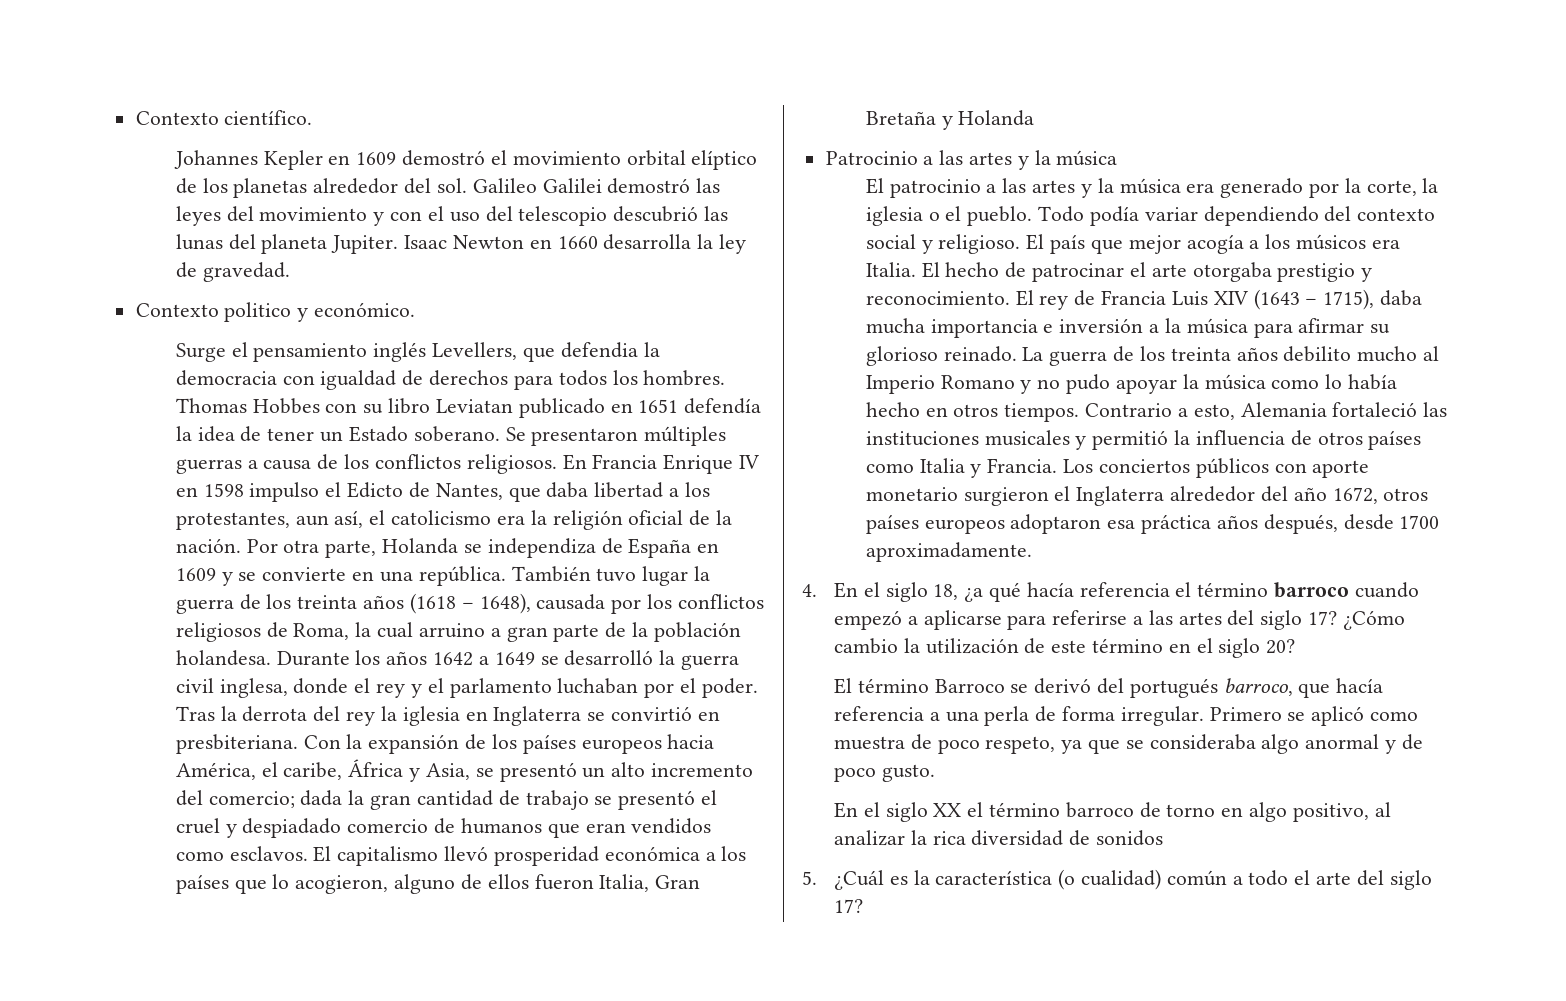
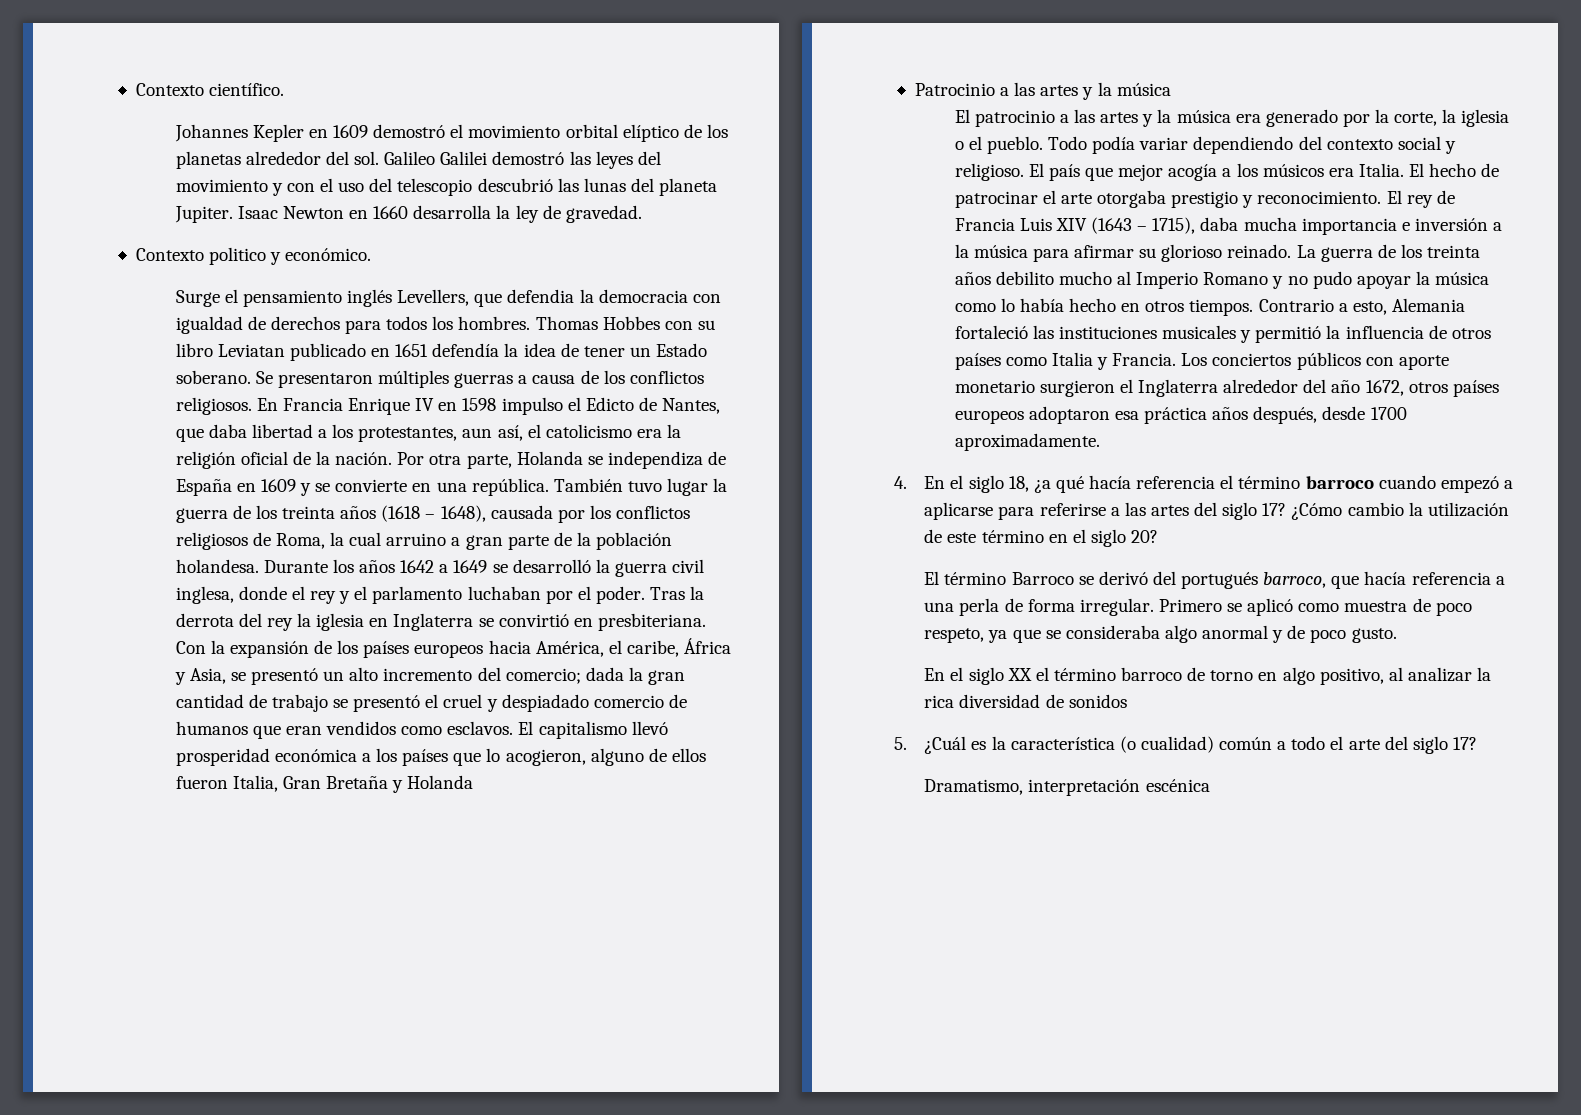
(863, 906) none -> [924,779,1210,796] // Dramatismo, interpretación escénica

